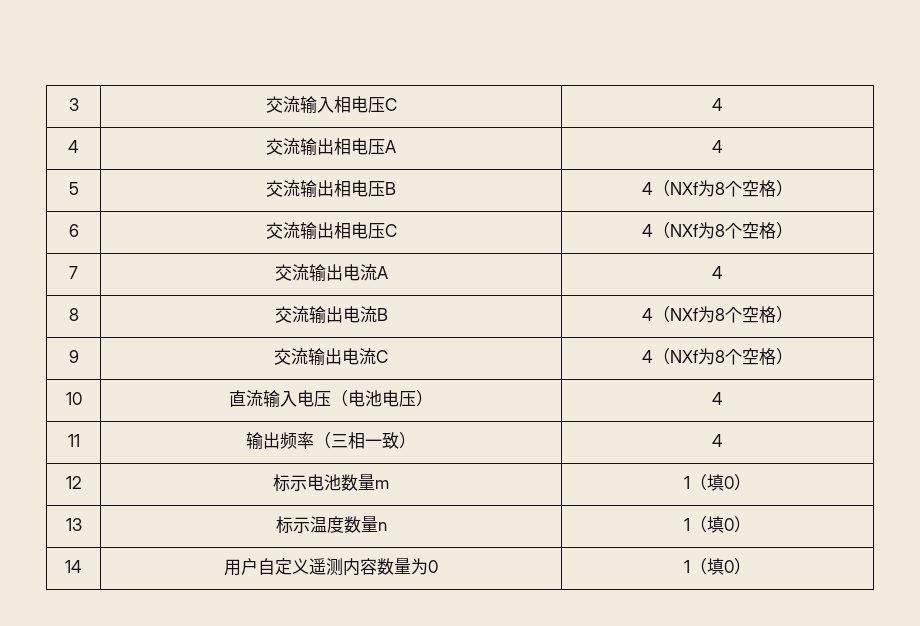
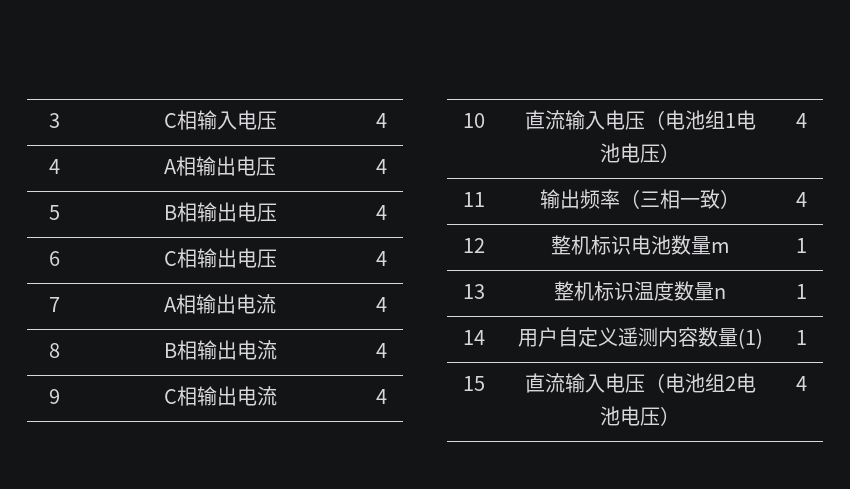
[265,96,397,114] 交流输入相电压C -> [163,110,277,130] C相输入电压
[266,138,397,156] 交流输出相电压A -> [164,156,276,176] A相输出电压
[266,180,397,198] [642,180,793,197] 交流输出相电压B | 4（NXf为8个空格） -> [163,202,277,222] [375,205,387,220] B相输出电压 | 4
[265,222,397,240] [642,222,793,239] 交流输出相电压C | 4（NXf为8个空格） -> [163,248,277,268] [375,251,387,266] C相输出电压 | 4
[274,264,388,282] 交流输出电流A -> [164,294,276,314] A相输出电流
[274,306,388,324] [642,306,793,323] 交流输出电流B | 4（NXf为8个空格） -> [163,340,277,360] [375,343,387,358] B相输出电流 | 4
[274,348,389,366] [642,348,793,365] 交流输出电流C | 4（NXf为8个空格） -> [163,386,277,406] [375,389,387,404] C相输出电流 | 4
(383, 398) none -> [704,110,756,130] [600,143,620,163] 组1电池
[273,474,307,492] 标示 -> [550,235,631,255] 整机标识
[690,474,751,491] （填0） -> (807, 245) none
[275,516,310,534] 标示 -> [554,281,634,301] 整机标识
[690,516,751,533] （填0） -> (807, 291) none
[411,558,439,575] [684,558,751,575] 为0 | 1（填0） -> [737,328,763,349] [795,330,807,345] [463,376,485,391] [524,373,756,393] [600,406,680,426] [795,376,807,391] (1) | 1 // 15 | 直流输入电压（电池组2电池电压） | 4

